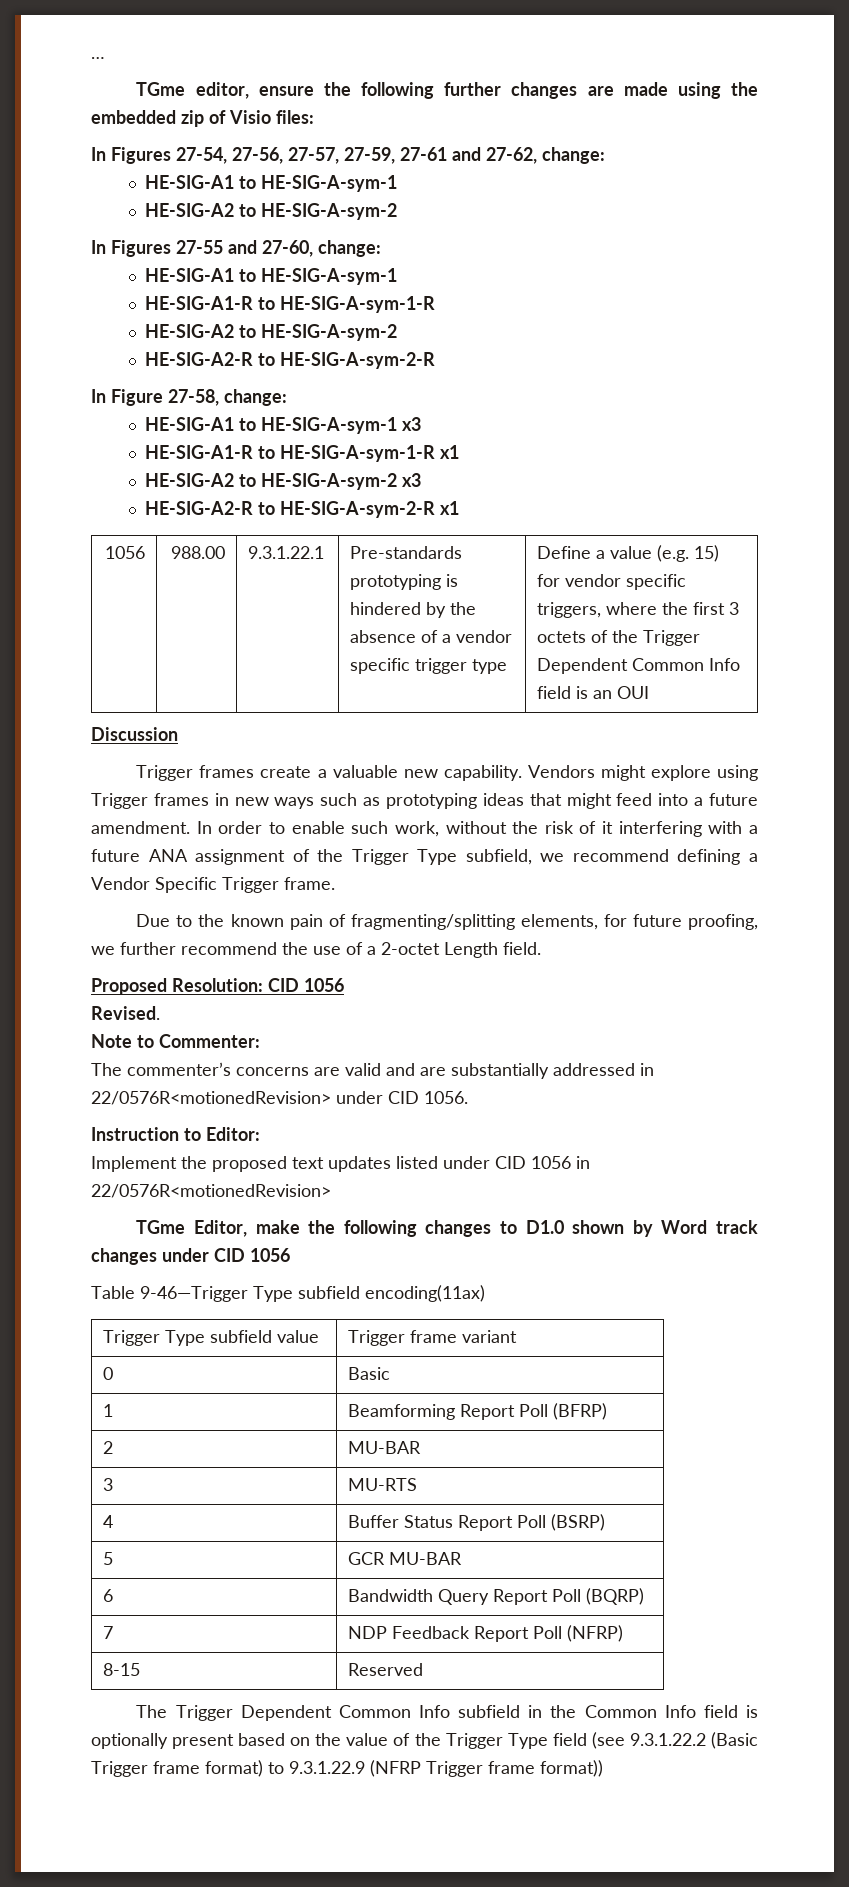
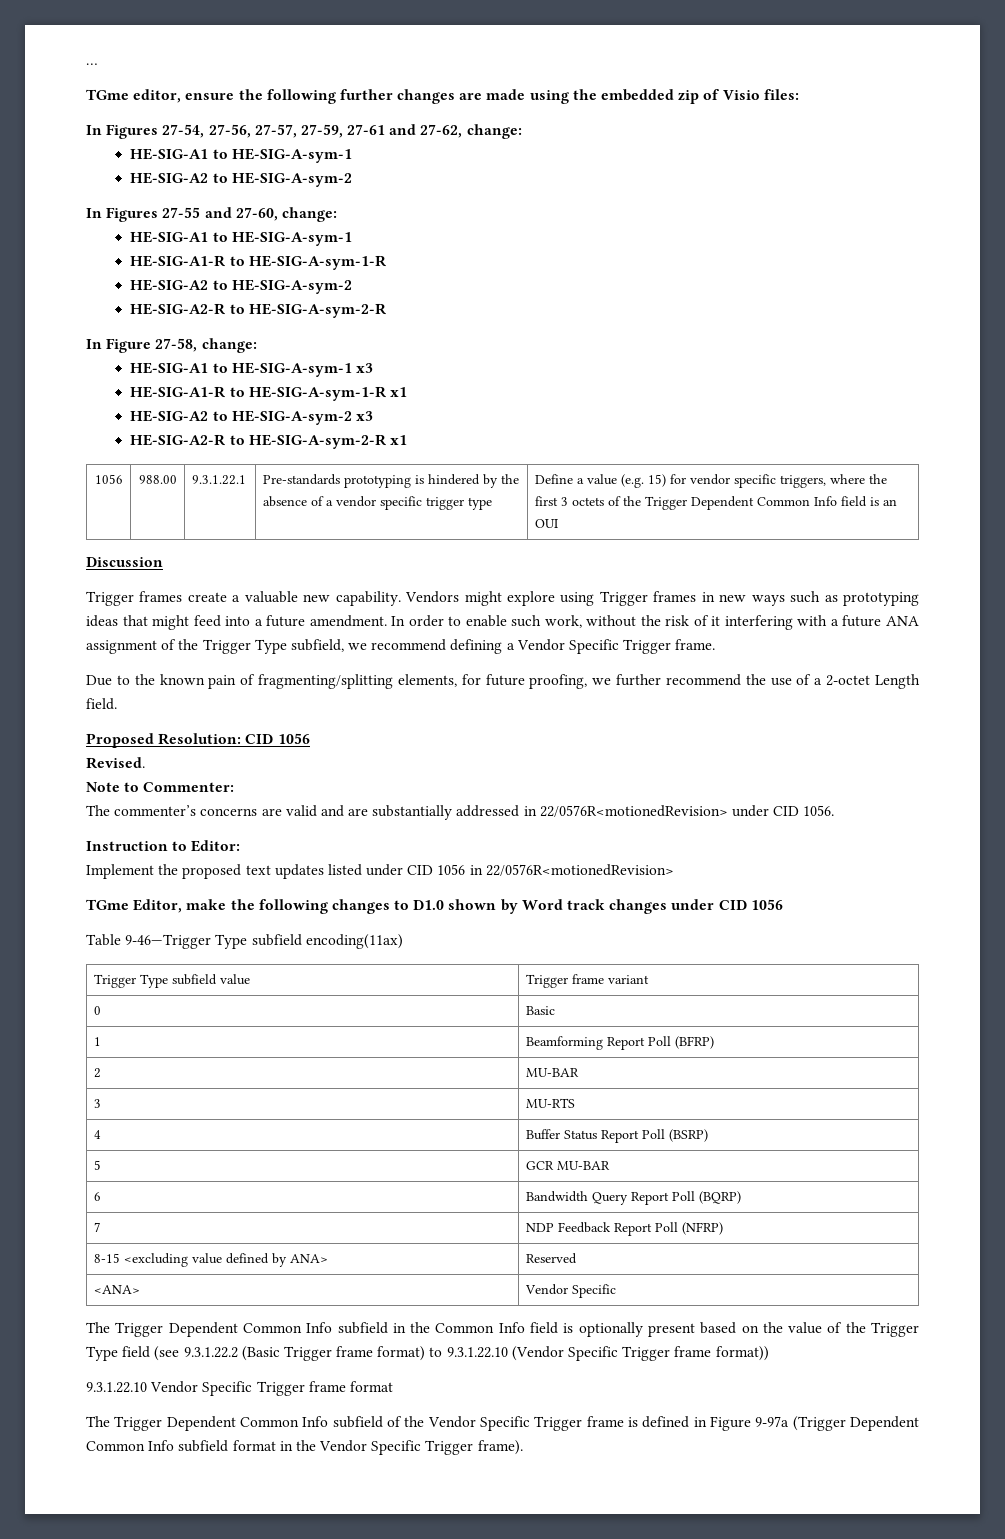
[348,1663,424,1676] | Reserved -> [123,1253,328,1267] [525,1253,577,1264] [93,1285,140,1294] [524,1284,616,1298] <excluding value defined by ANA> | Reserved // <ANA> | Vendor Specific
[289,1760,421,1777] 9.3.1.22.9 (NFRP -> [446,1346,619,1361] 9.3.1.22.10 (Vendor Specific
(603, 1768) none -> [86,1381,393,1396] [86,1416,920,1431] [86,1440,523,1455] // 9.3.1.22.10 Vendor Specific Trigger frame format // The Trigger Dependent Common Info subfield of the Vendor Specific Trigger frame is defined in Figure 9-97a (Trigger Dependent Common Info subfield format in the Vendor Specific Trigger frame).

